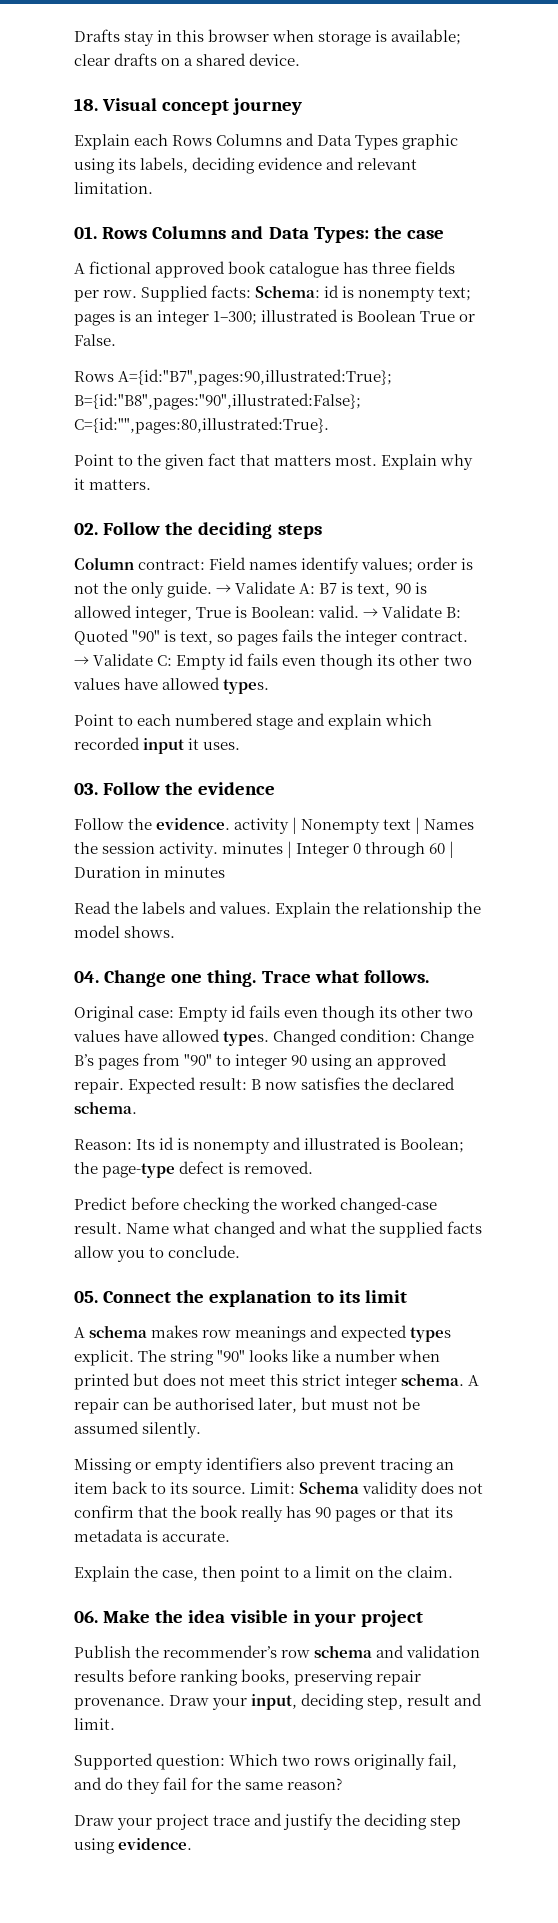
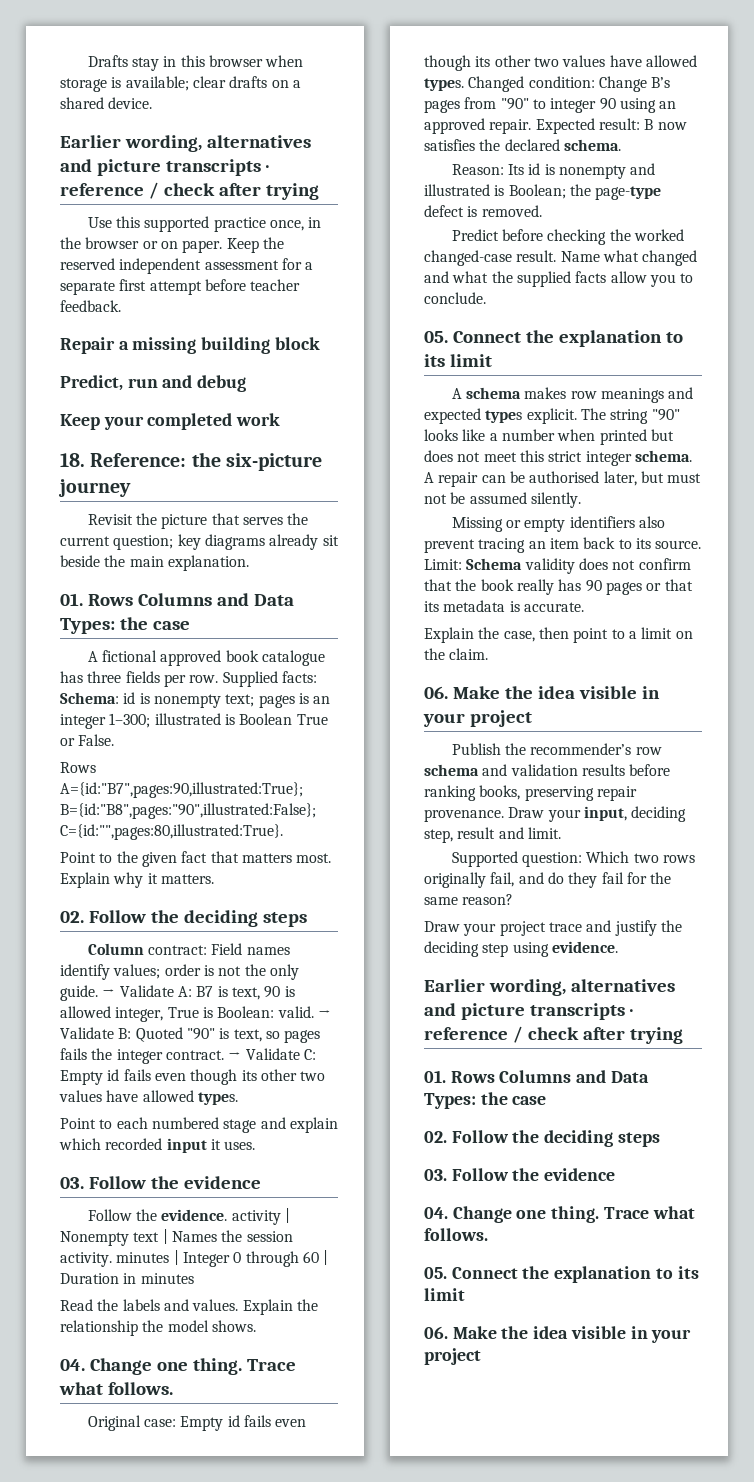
[74,98,303,115] [74,133,459,150] [74,157,418,174] [74,182,153,194] 18. Visual concept journey // Explain each Rows Columns and Data Types graphic using its labels, deciding evidence and relevant limitation. -> [60,135,311,152] [60,159,269,176] [60,182,319,200] [87,216,322,232] [60,237,284,253] [60,258,314,274] [60,279,301,295] [60,300,121,312] [60,337,320,354] [60,375,247,392] [60,413,281,430] [60,452,323,471] [58,479,131,497] [87,513,309,529] [60,534,339,550] [60,555,249,571] Earlier wording, alternatives and picture transcripts · reference / check after trying // Use this supported practice once, in the browser or on paper. Keep the reserved independent assessment for a separate first attempt before teacher feedback. // Repair a missing building block // Predict, run and debug // Keep your completed work // 18. Reference: the six-picture journey // Revisit the picture that serves the current question; key diagrams already sit beside the main explanation.
(193, 1844) none -> [424,979,675,996] [424,1003,633,1020] [424,1026,683,1044] [424,1070,649,1083] [424,1092,547,1109] [424,1130,660,1147] [424,1168,616,1181] [424,1206,695,1223] [424,1228,488,1241] [424,1266,699,1283] [424,1288,465,1301] [424,1326,692,1343] [424,1348,481,1365] // Earlier wording, alternatives and picture transcripts · reference / check after trying // 01. Rows Columns and Data Types: the case // 02. Follow the deciding steps // 03. Follow the evidence // 04. Change one thing. Trace what follows. // 05. Connect the explanation to its limit // 06. Make the idea visible in your project

